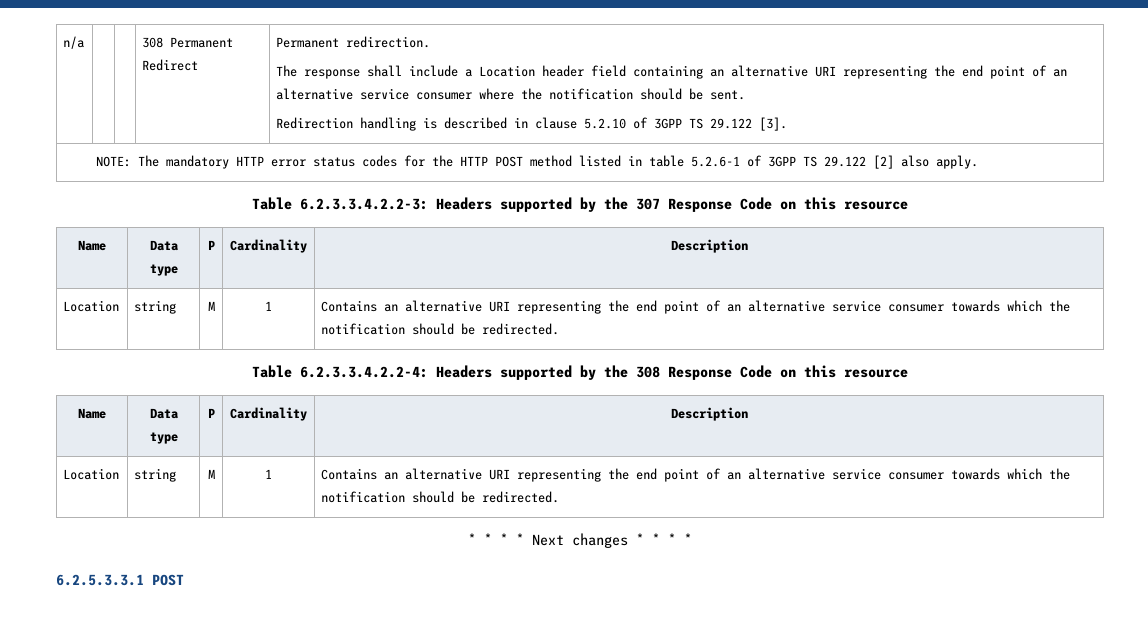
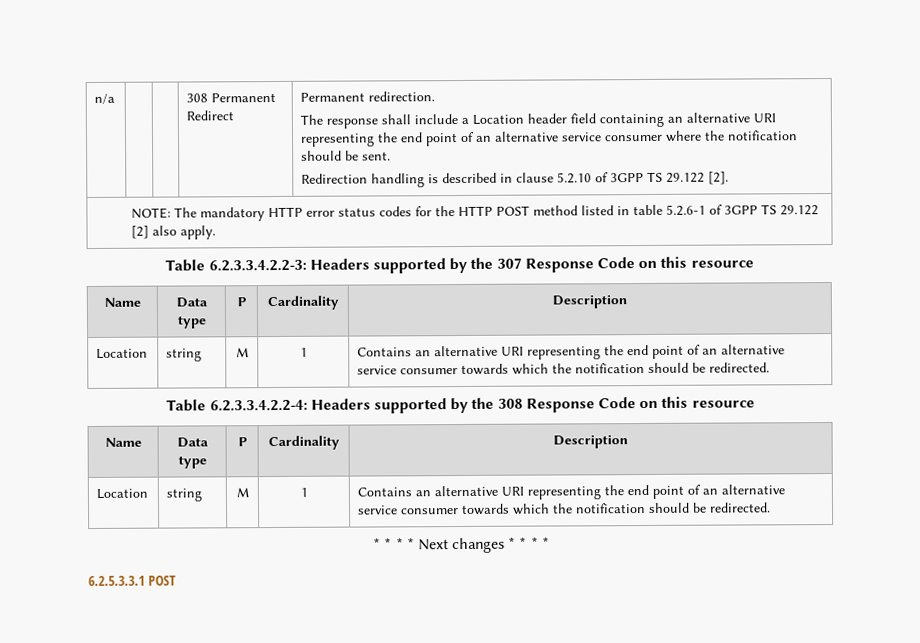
[759,117,788,131] [3]. -> [708,171,730,185] [2].

